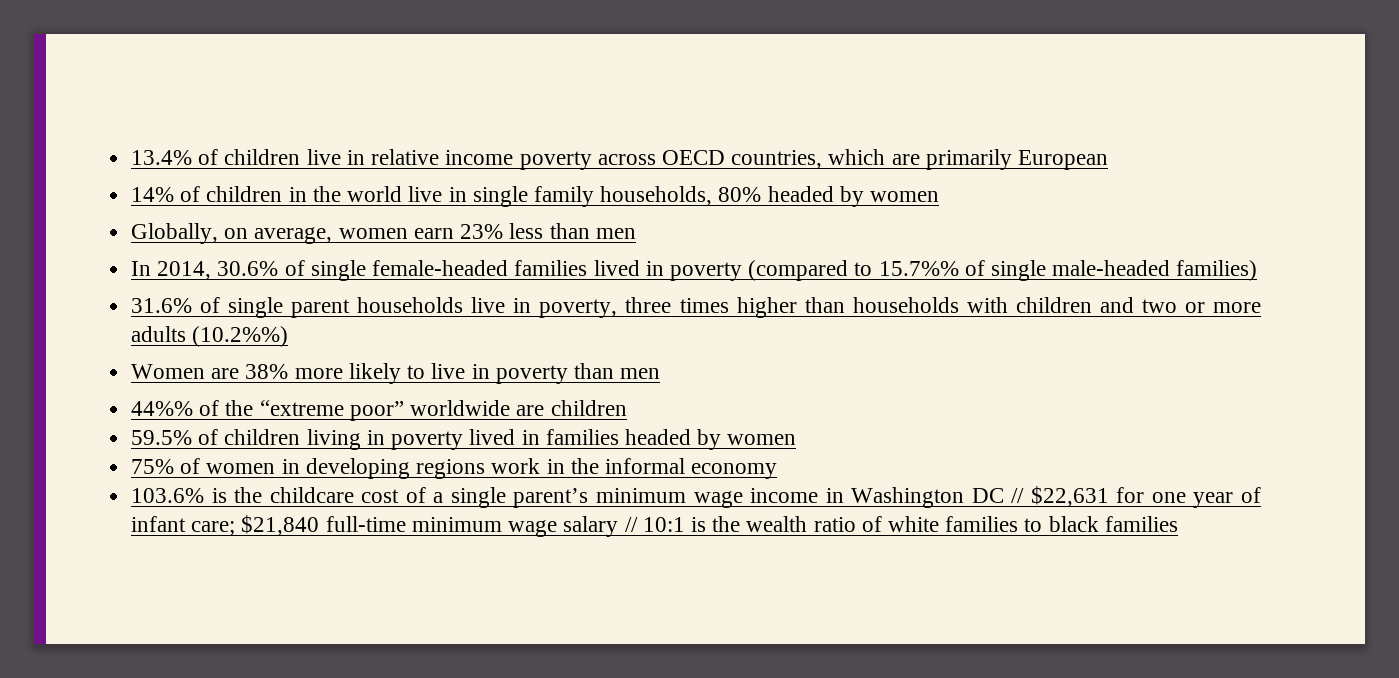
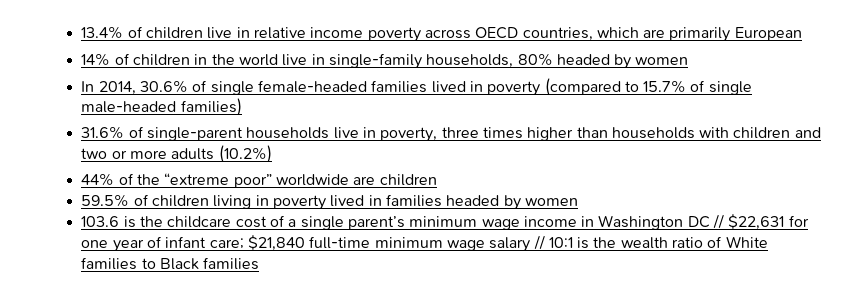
[472,186,594,207] single family -> [328,53,422,69] single-family
[131,223,636,244] // Globally, on average, women earn 23% less than men -> (689, 61) none
[878,261,959,276] 15.7%% -> [643,80,687,93] 15.7%
[228,297,351,318] single parent -> [146,127,243,141] single-parent
[192,326,289,347] [131,363,661,384] [131,401,194,416] (10.2%%) // Women are 38% more likely to live in poverty than men // 44%% -> [218,145,272,163] [81,173,115,186] (10.2%) // 44%
[131,458,778,479] [131,488,205,503] 75% of women in developing regions work in the informal economy // 103.6% -> [81,216,120,227] 103.6
[887,516,939,532] white -> [725,236,768,248] White
[1048,516,1099,532] black -> [159,258,199,270] Black

